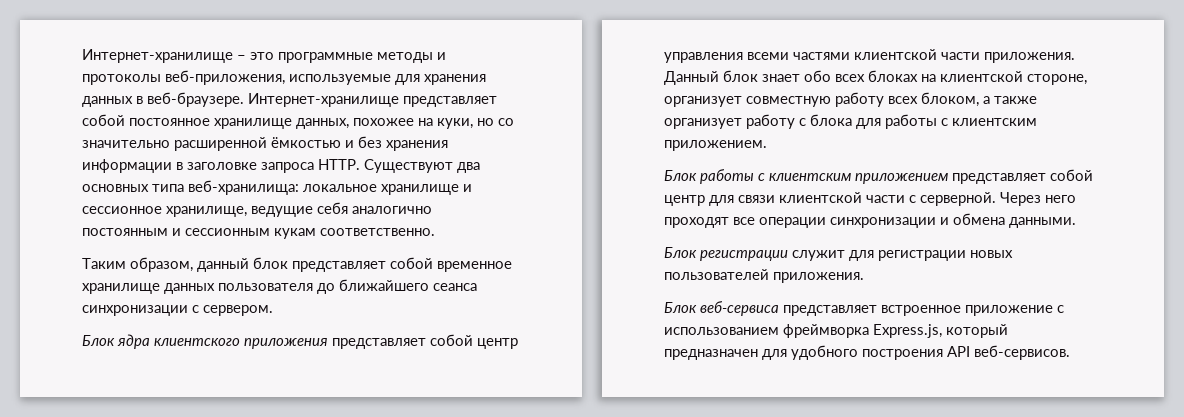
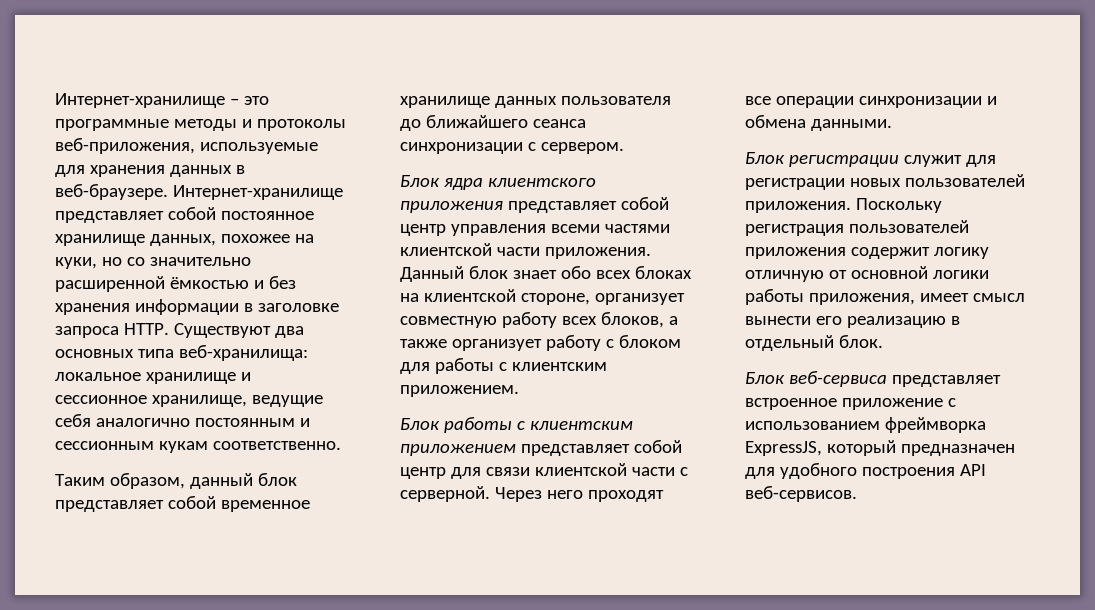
[921,92,979,107] блоком, -> [600,312,664,328] блоков,
[810,114,852,126] блока -> [618,335,681,348] блоком
(864, 277) none -> [855,198,942,213] [745,220,969,236] [745,247,989,259] [745,266,989,282] [745,289,1025,305] [745,316,960,328] [745,335,883,351] Поскольку регистрация пользователей приложения содержит логику отличную от основной логики работы приложения, имеет смысл вынести его реализацию в отдельный блок.
[873,324,942,338] Express.js, -> [745,441,822,456] ExpressJS,

